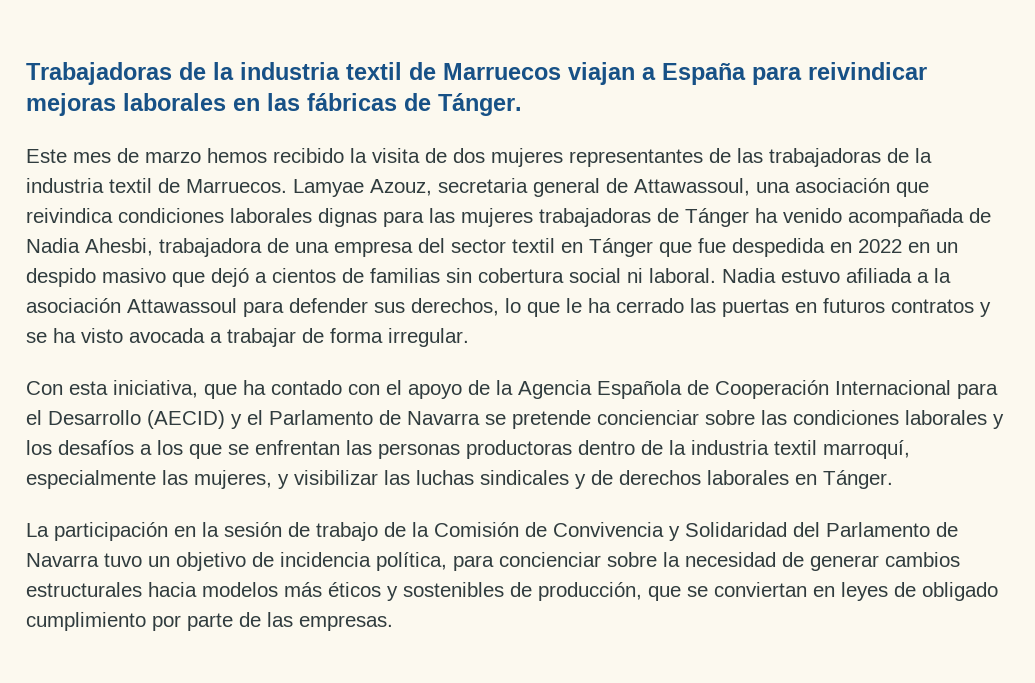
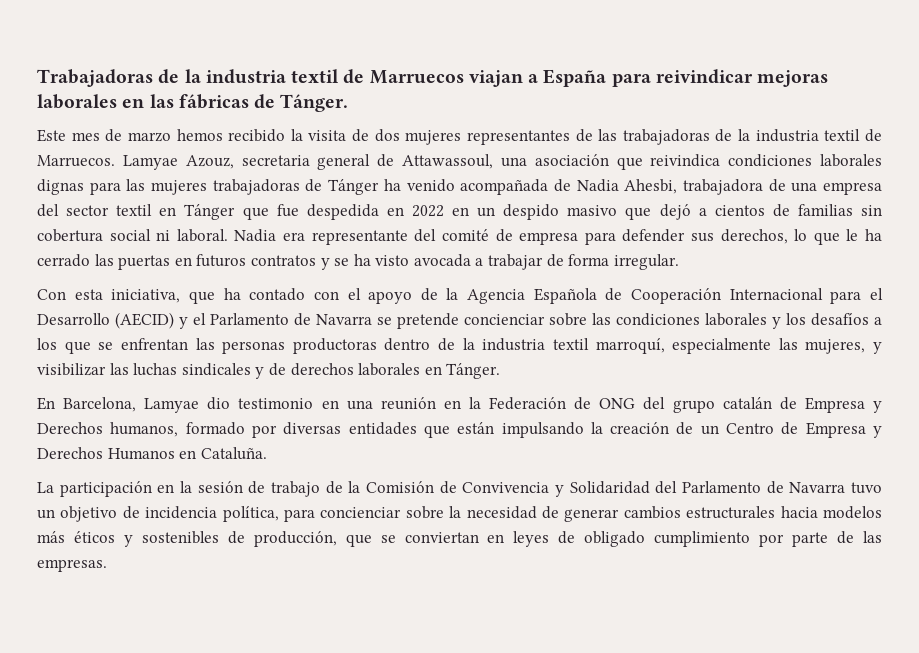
[781,268,951,283] [26,298,237,313] estuvo afiliada a la asociación Attawassoul -> [283,229,579,245] era representante del comité de empresa
(893, 479) none -> [37,397,882,413] [37,422,882,438] [37,447,267,460] // En Barcelona, Lamyae dio testimonio en una reunión en la Federación de ONG del grupo catalán de Empresa y Derechos humanos, formado por diversas entidades que están impulsando la creación de un Centro de Empresa y Derechos Humanos en Cataluña.

